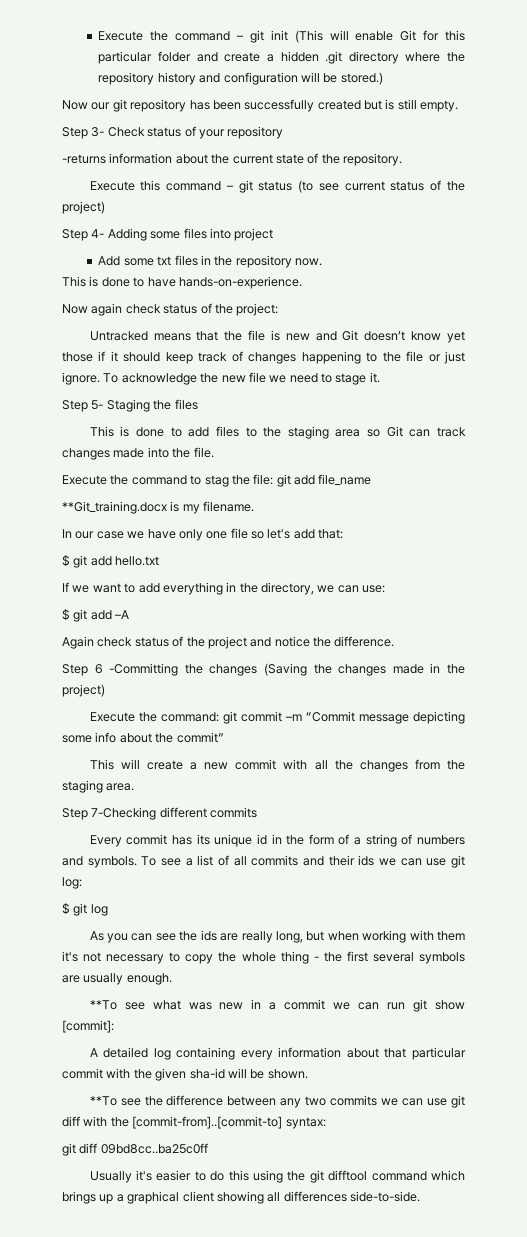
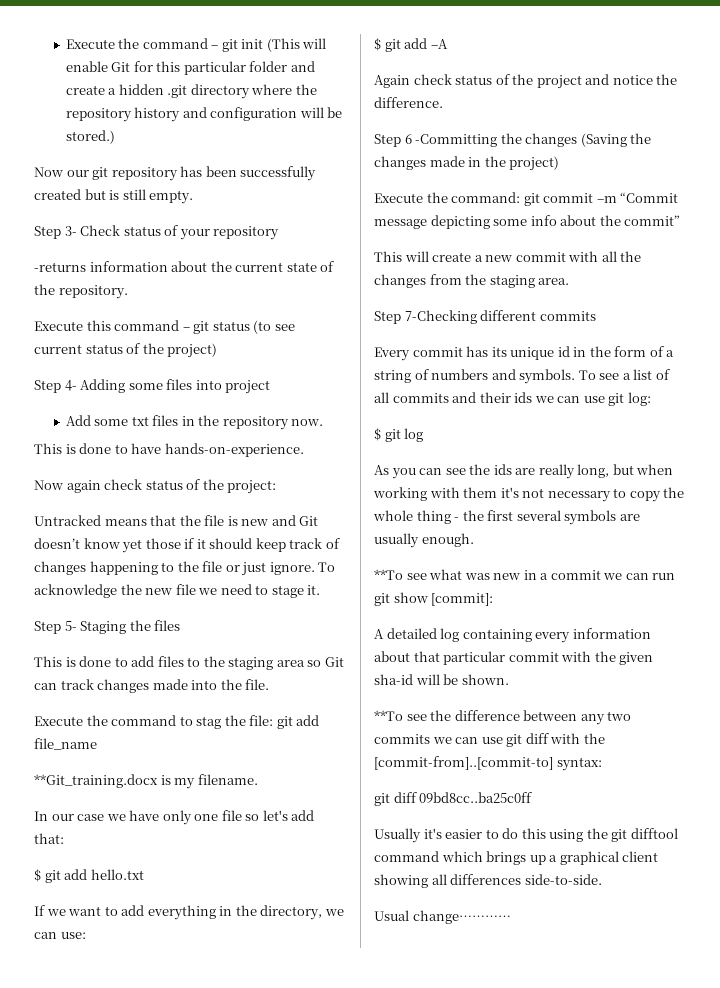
(420, 1196) none -> [374,910,511,924] // Usual change…………

